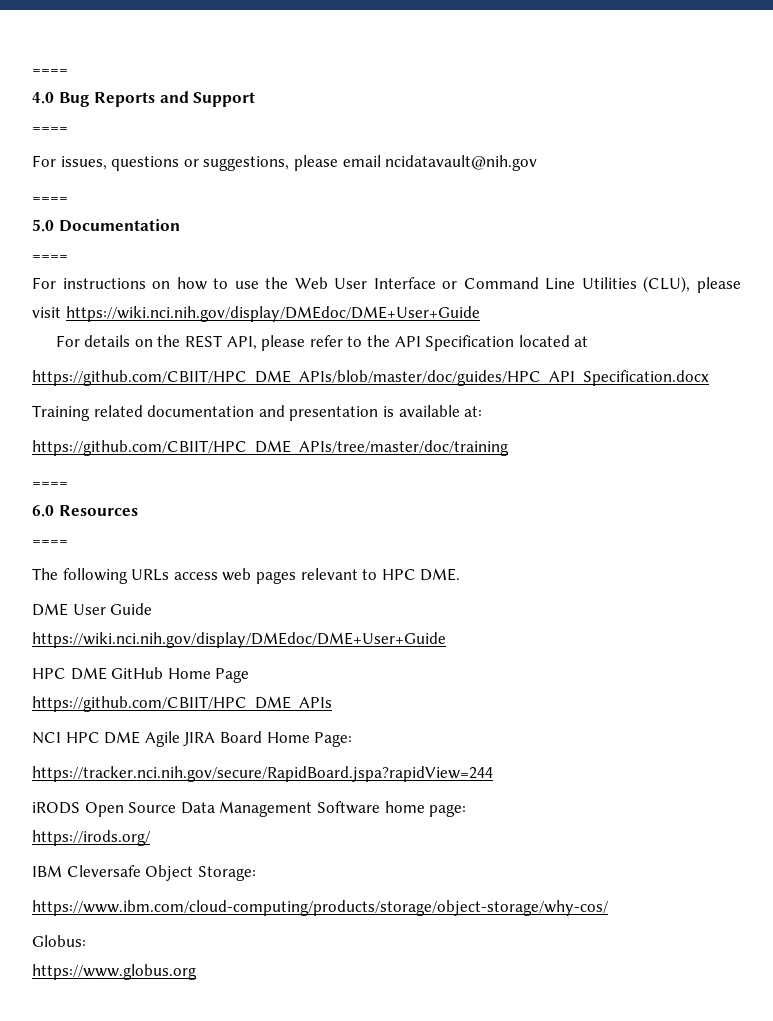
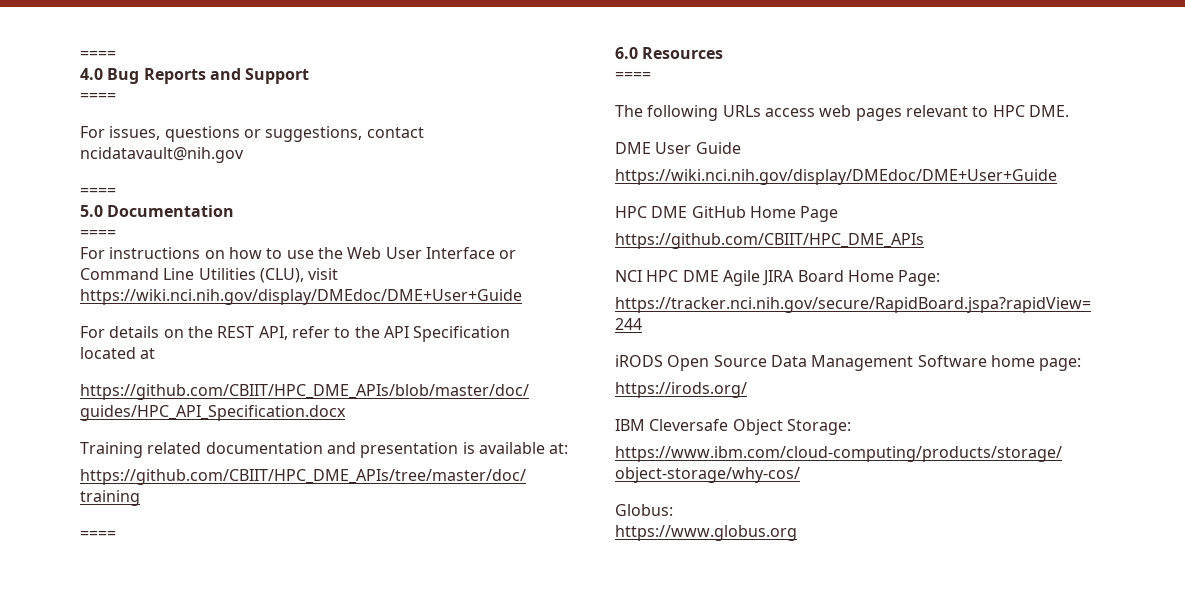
[293,155,381,171] please email -> [366,127,424,138] contact
[696,277,741,293] please -> (304, 275) none
[261,335,306,351] please -> (288, 333) none

